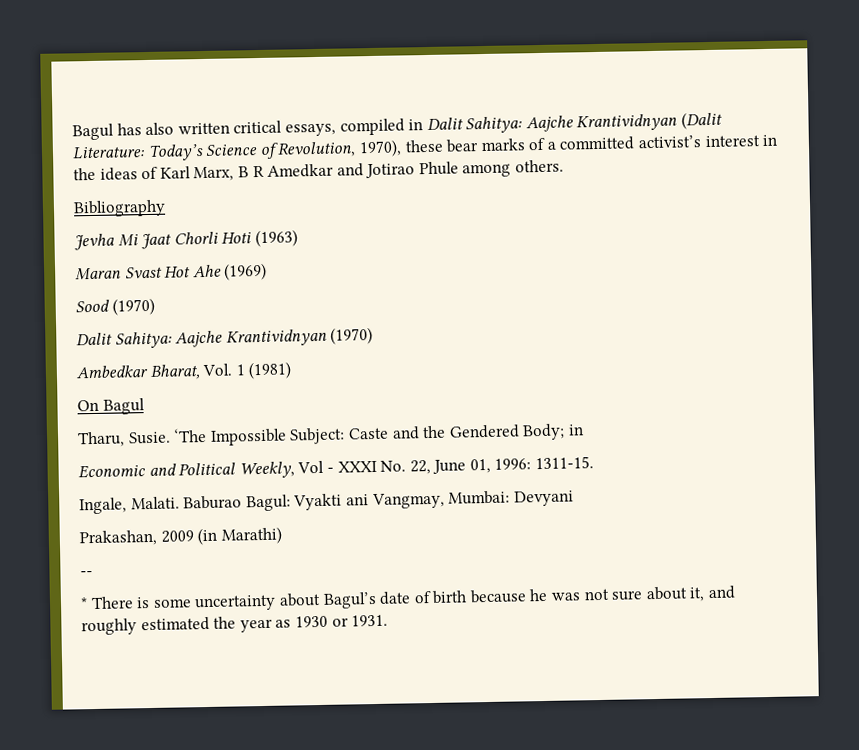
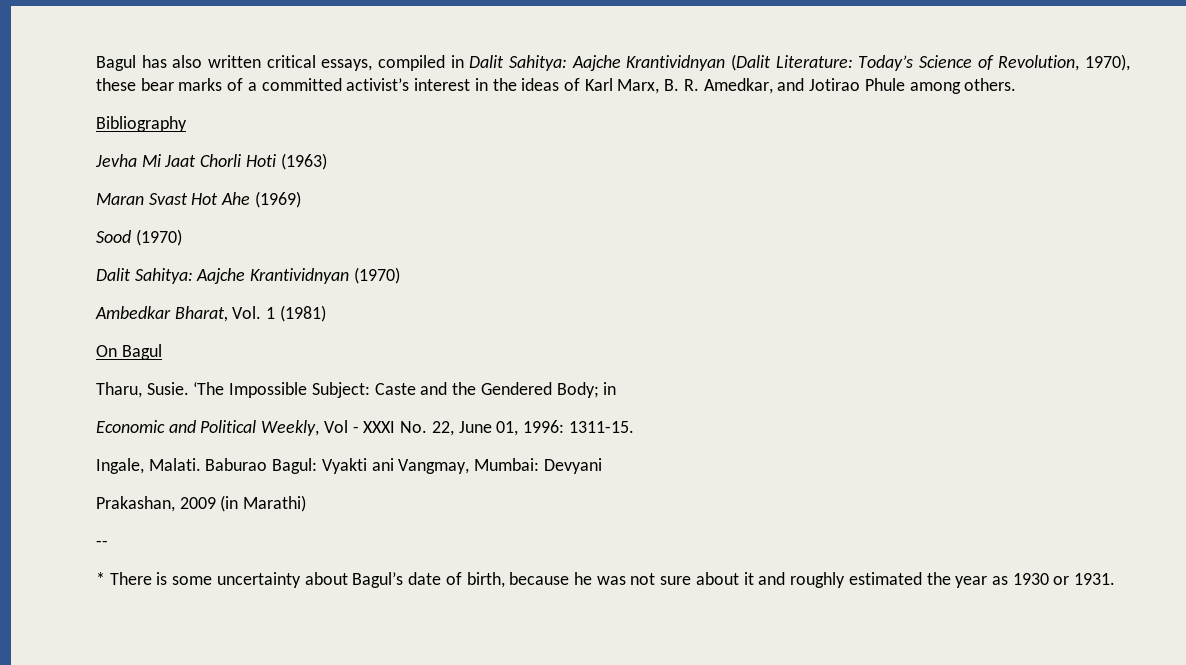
[237,163,335,178] B R Amedkar -> [664,78,773,94] B. R. Amedkar,
[432,590,468,604] birth -> [466,572,505,588] birth,
[689,587,706,602] it, -> [743,572,754,585] it

